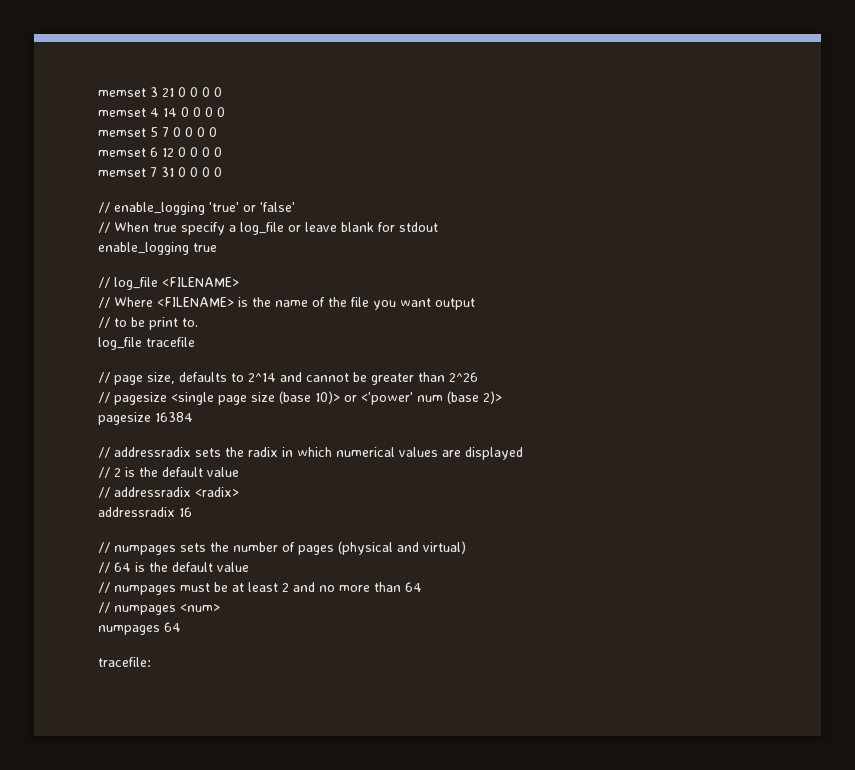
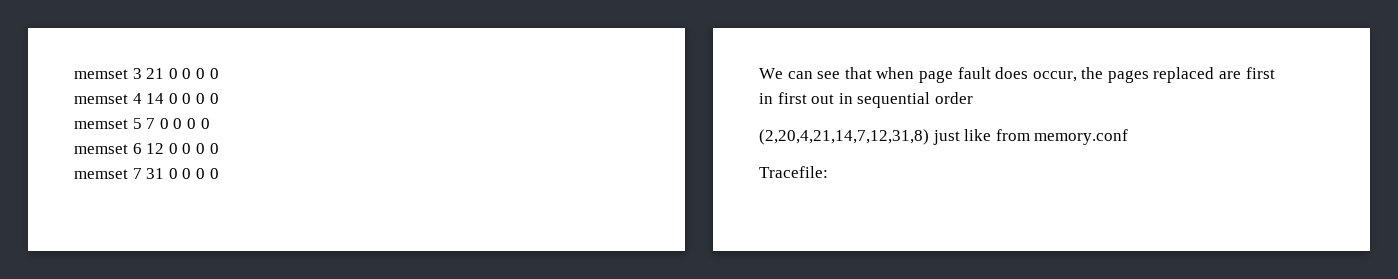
[98,202,295,215] [98,222,438,235] [98,242,217,255] [98,277,239,290] [98,297,475,310] [98,317,198,330] [98,337,195,350] [98,372,478,385] [98,391,502,405] [98,412,193,425] [98,447,523,460] [98,467,239,478] [98,487,239,498] [98,507,192,517] [98,541,466,555] [98,562,249,573] [98,582,422,595] [98,602,220,615] [98,622,181,635] [98,657,151,667] // enable_logging 'true' or 'false' // // When true specify a log_file or leave blank for stdout // enable_logging true // // log_file <FILENAME> // // Where <FILENAME> is the name of the file you want output // // to be print to. // log_file tracefile // // page size, defaults to 2^14 and cannot be greater than 2^26 // // pagesize <single page size (base 10)> or <'power' num (base 2)> // pagesize 16384 // // addressradix sets the radix in which numerical values are displayed // // 2 is the default value // // addressradix <radix> // addressradix 16 // // numpages sets the number of pages (physical and virtual) // // 64 is the default value // // numpages must be at least 2 and no more than 64 // // numpages <num> // numpages 64 // tracefile: -> [759,67,1275,83] [759,92,973,108] [759,129,1129,145] [759,166,828,178] We can see that when page fault does occur, the pages replaced are first in first out in sequential order // (2,20,4,21,14,7,12,31,8) just like from memory.conf // Tracefile:

